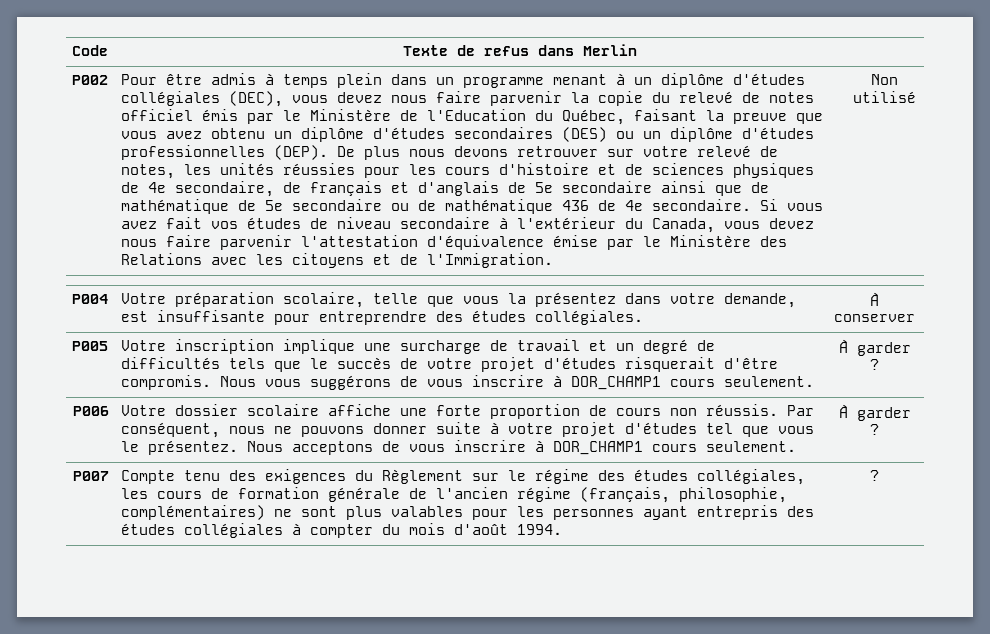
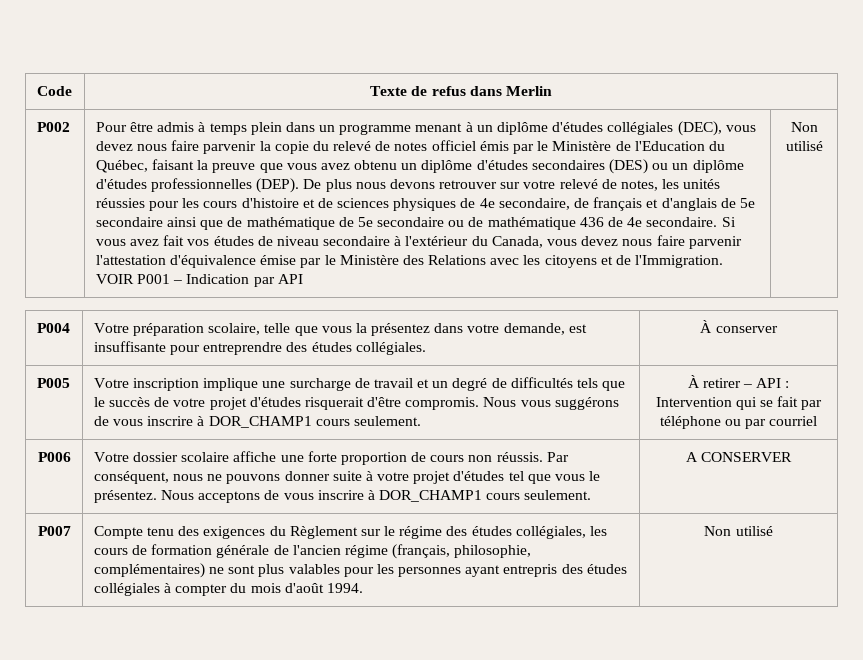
(554, 260) none -> [95,274,303,287] VOIR P001 – Indication par API
[856,342,911,356] [870,359,879,370] garder ? -> [702,378,790,388] [655,396,823,410] [659,416,818,429] retirer – API : Intervention qui se fait par téléphone ou par courriel
[838,404,911,421] [870,424,879,435] À garder ? -> [685,452,793,462] A CONSERVER
[870,470,879,481] ? -> [704,526,773,536] Non utilisé

